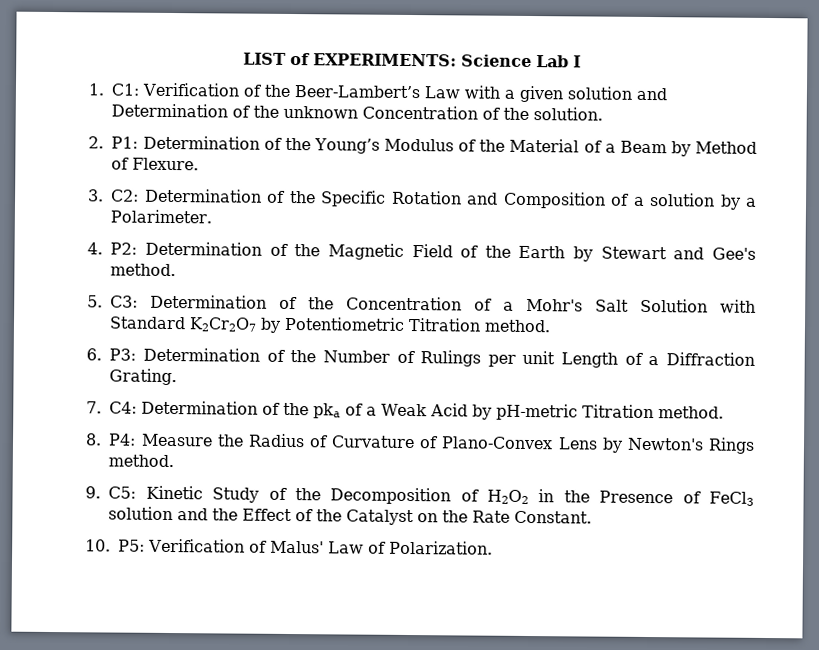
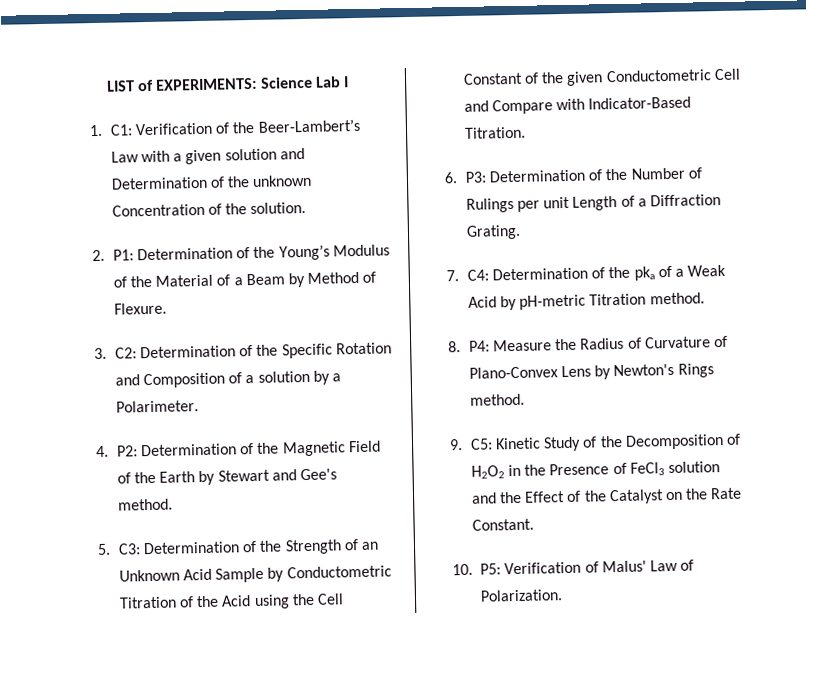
[346,296,757,313] [109,316,552,333] Concentration of a Mohr's Salt Solution with Standard K2Cr2O7 by Potentiometric Titration method. -> [284,539,379,555] [118,565,392,583] [118,593,344,610] [462,68,741,86] [463,96,692,115] [463,126,526,139] Strength of an Unknown Acid Sample by Conductometric Titration of the Acid using the Cell Constant of the given Conductometric Cell and Compare with Indicator-Based Titration.

